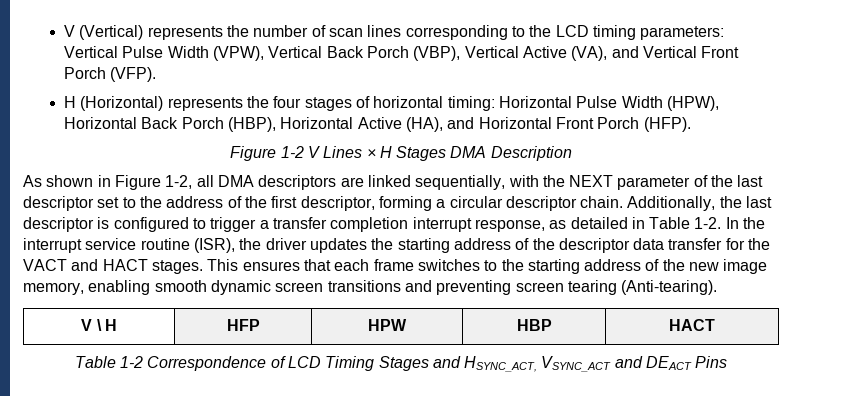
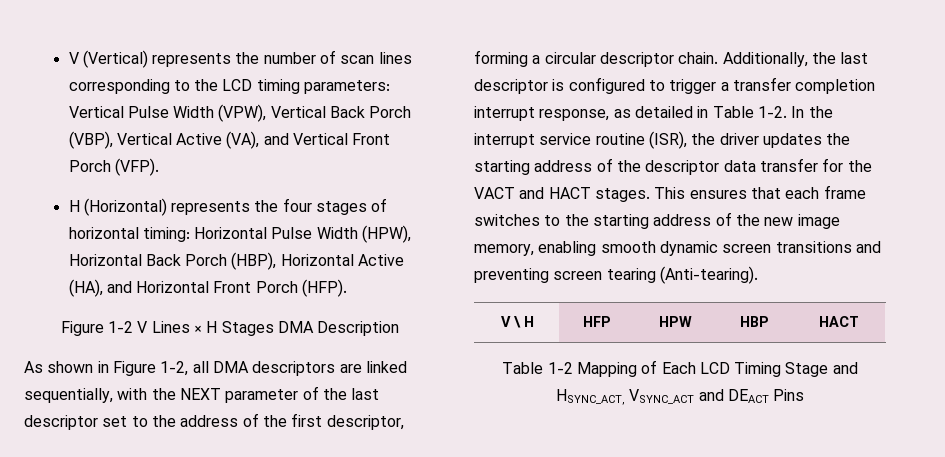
[147,356,286,371] Correspondence of -> [576,360,696,377] Mapping of Each
[378,356,429,371] Stages -> [785,362,829,377] Stage

